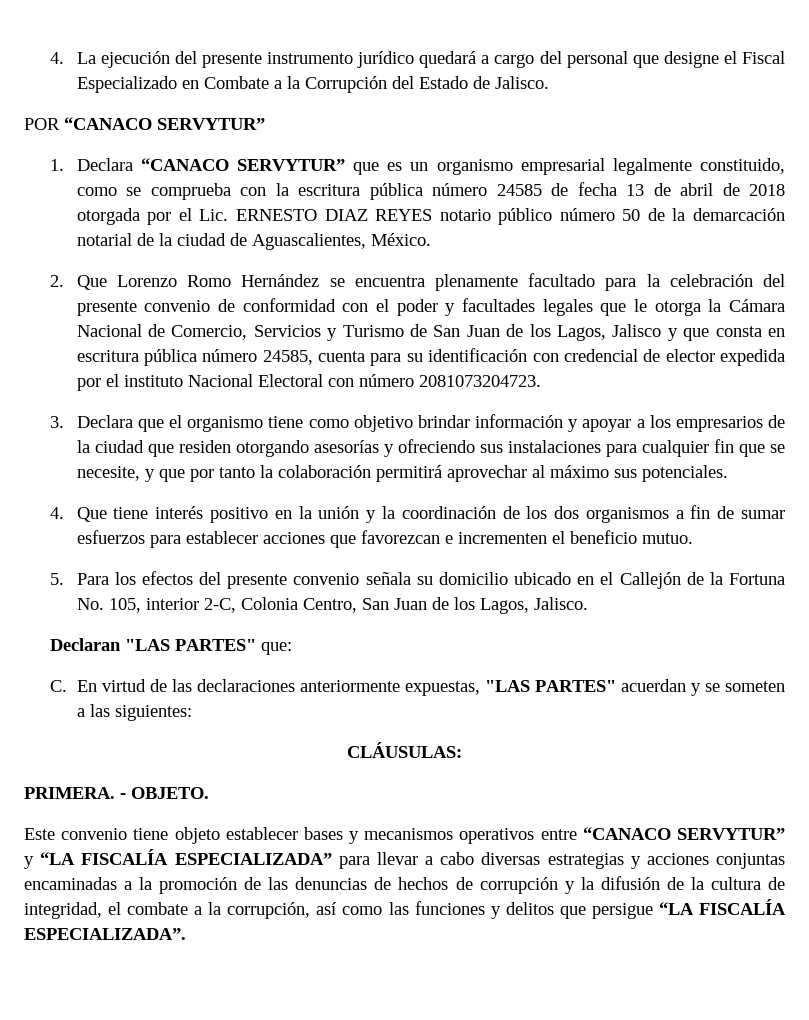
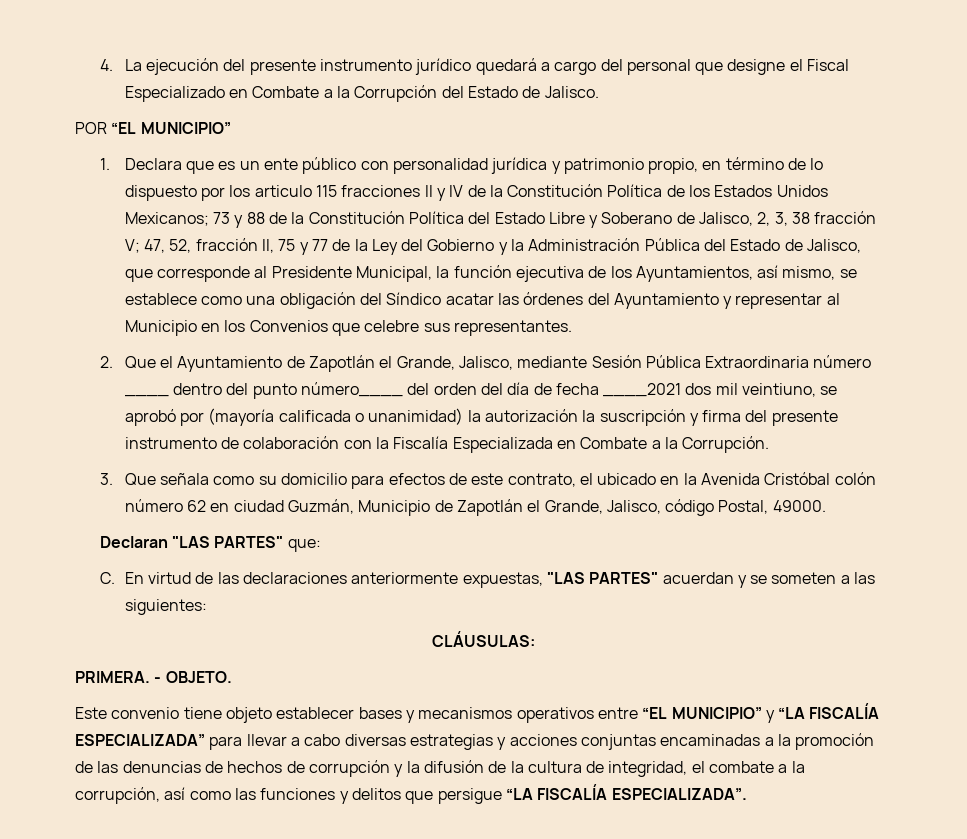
[64,117,265,130] [50,158,785,175] [76,182,786,200] [76,208,786,225] [76,233,431,250] [50,273,786,291] [76,298,786,316] [76,324,785,341] [76,348,786,366] [76,374,541,391] [50,414,786,432] [76,439,786,457] [76,465,728,482] [50,505,785,523] [76,530,693,548] [50,571,785,589] [76,597,588,614] “CANACO SERVYTUR” // 1. Declara “CANACO SERVYTUR” que es un organismo empresarial legalmente constituido, como se comprueba con la escritura pública número 24585 de fecha 13 de abril de 2018 otorgada por el Lic. ERNESTO DIAZ REYES notario público número 50 de la demarcación notarial de la ciudad de Aguascalientes, México. // 2. Que Lorenzo Romo Hernández se encuentra plenamente facultado para la celebración del presente convenio de conformidad con el poder y facultades legales que le otorga la Cámara Nacional de Comercio, Servicios y Turismo de San Juan de los Lagos, Jalisco y que consta en escritura pública número 24585, cuenta para su identificación con credencial de elector expedida por el instituto Nacional Electoral con número 2081073204723. // 3. Declara que el organismo tiene como objetivo brindar información y apoyar a los empresarios de la ciudad que residen otorgando asesorías y ofreciendo sus instalaciones para cualquier fin que se necesite, y que por tanto la colaboración permitirá aprovechar al máximo sus potenciales. // 4. Que tiene interés positivo en la unión y la coordinación de los dos organismos a fin de sumar esfuerzos para establecer acciones que favorezcan e incrementen el beneficio mutuo. // 5. Para los efectos del presente convenio señala su domicilio ubicado en el Callejón de la Fortuna No. 105, interior 2-C, Colonia Centro, San Juan de los Lagos, Jalisco. -> [111,122,231,134] [99,157,824,174] [124,184,828,201] [124,211,877,228] [124,238,862,255] [124,265,857,282] [124,292,840,309] [124,320,572,336] [99,355,872,372] [124,395,169,397] [172,382,838,399] [124,408,838,426] [124,436,770,453] [99,472,876,489] [124,499,826,516] “EL MUNICIPIO” // 1. Declara que es un ente público con personalidad jurídica y patrimonio propio, en término de lo dispuesto por los articulo 115 fracciones II y IV de la Constitución Política de los Estados Unidos Mexicanos; 73 y 88 de la Constitución Política del Estado Libre y Soberano de Jalisco, 2, 3, 38 fracción V; 47, 52, fracción II, 75 y 77 de la Ley del Gobierno y la Administración Pública del Estado de Jalisco, que corresponde al Presidente Municipal, la función ejecutiva de los Ayuntamientos, así mismo, se establece como una obligación del Síndico acatar las órdenes del Ayuntamiento y representar al Municipio en los Convenios que celebre sus representantes. // 2. Que el Ayuntamiento de Zapotlán el Grande, Jalisco, mediante Sesión Pública Extraordinaria número ____ dentro del punto número____ del orden del día de fecha ____2021 dos mil veintiuno, se aprobó por (mayoría calificada o unanimidad) la autorización la suscripción y firma del presente instrumento de colaboración con la Fiscalía Especializada en Combate a la Corrupción. // 3. Que señala como su domicilio para efectos de este contrato, el ubicado en la Avenida Cristóbal colón número 62 en ciudad Guzmán, Municipio de Zapotlán el Grande, Jalisco, código Postal, 49000.
[582,827,785,840] “CANACO SERVYTUR” -> [642,707,762,719] “EL MUNICIPIO”

